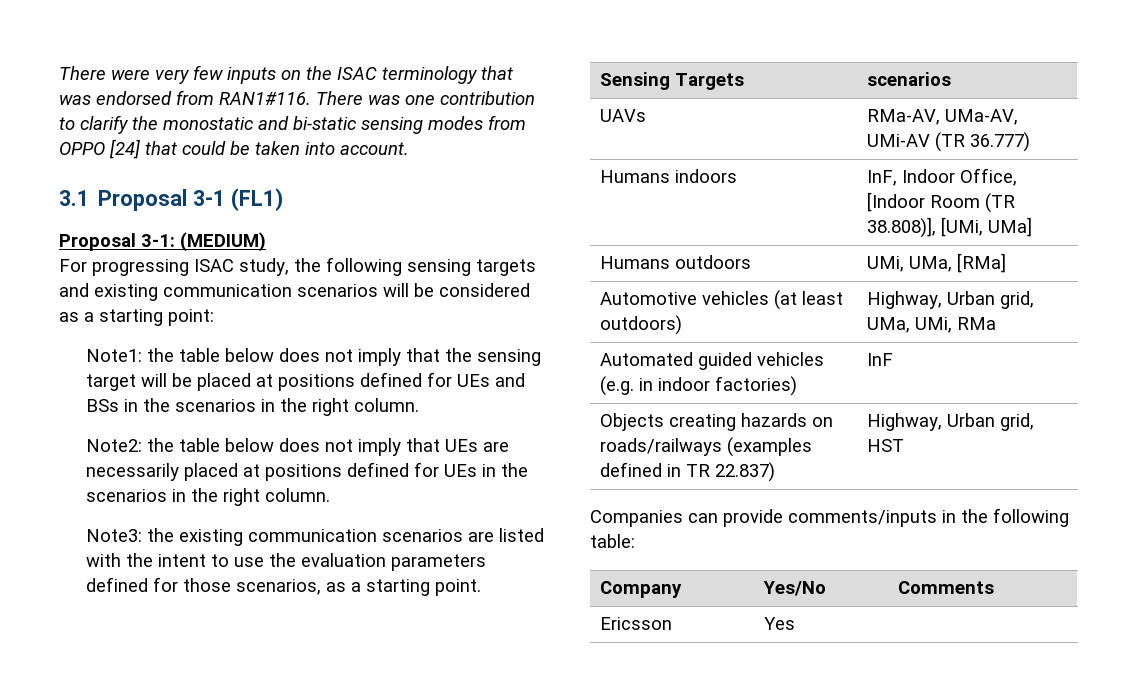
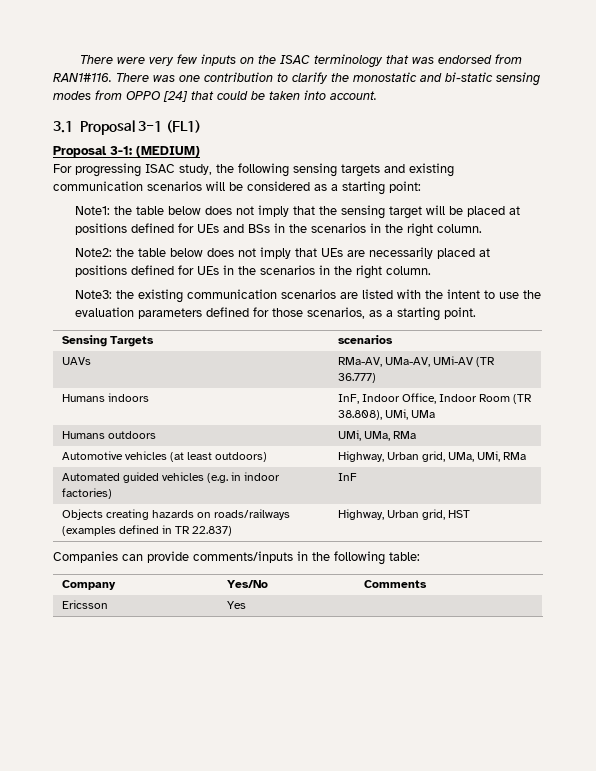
[867,192,926,212] [Indoor -> [439,394,478,402] Indoor
[867,217,1033,238] 38.808)], [UMi, UMa] -> [337,409,435,420] 38.808), UMi, UMa
[957,253,1007,273] [RMa] -> [392,431,416,439] RMa

